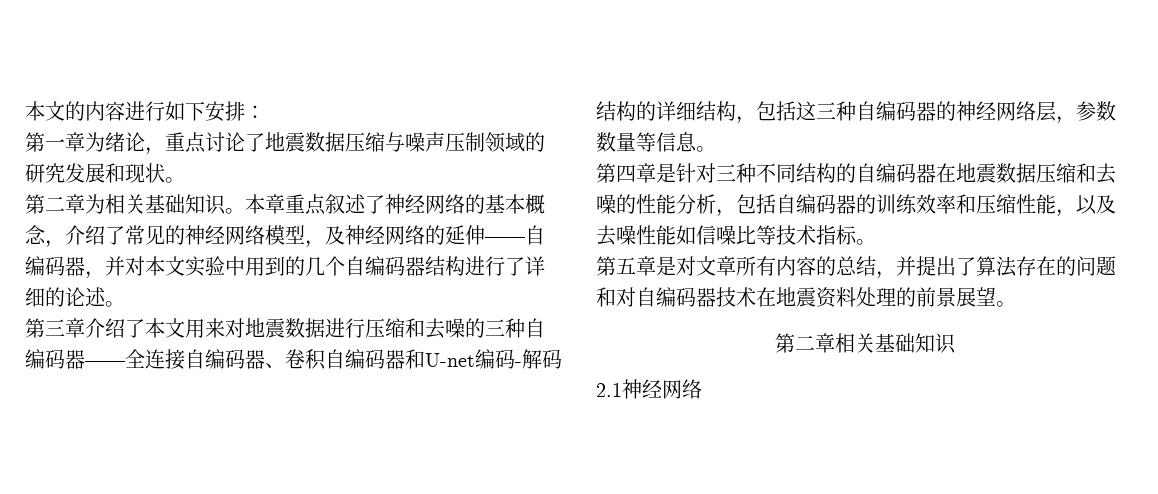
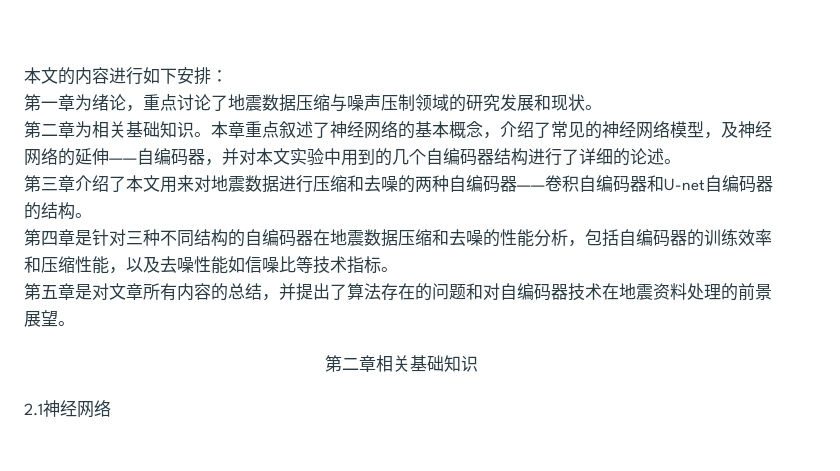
[485,319,505,336] 三 -> [415,176,432,192] 两
[125,349,285,370] 全连接自编码器、 -> (545, 187) none
[475,349,562,369] [596,101,1116,124] [596,132,697,152] 编码-解码结构的详细结构，包括这三种自编码器的神经网络层，参数数量等信息 -> [705,175,773,193] [24,202,75,220] 自编码器的结构

